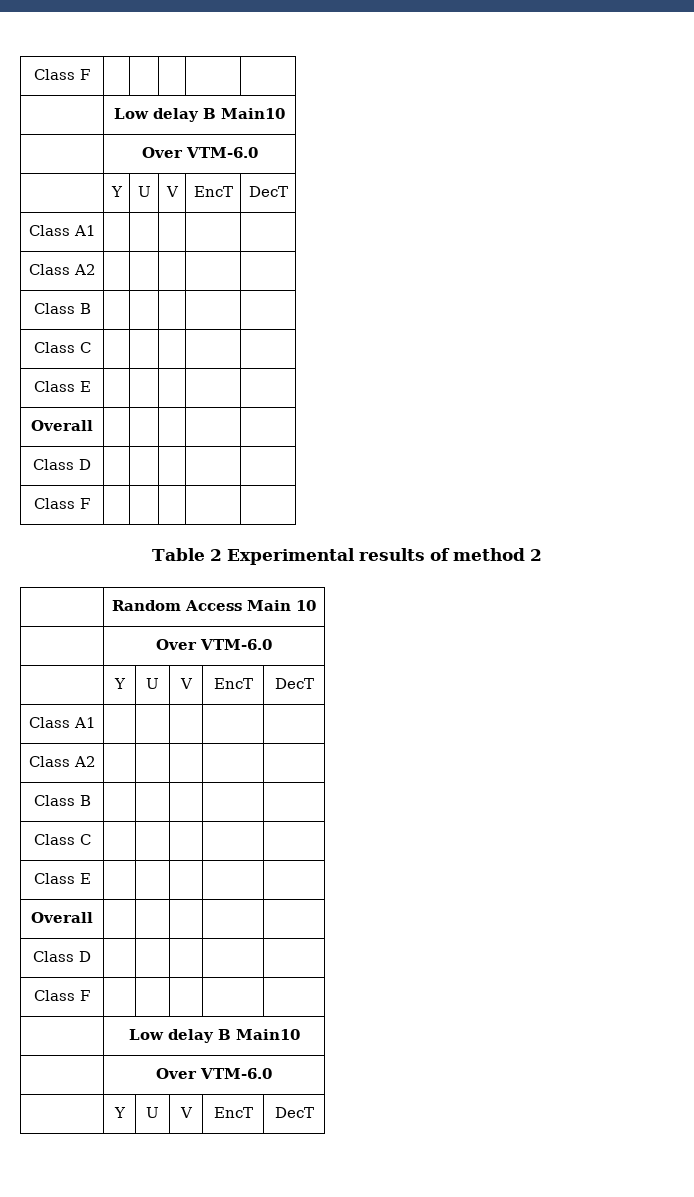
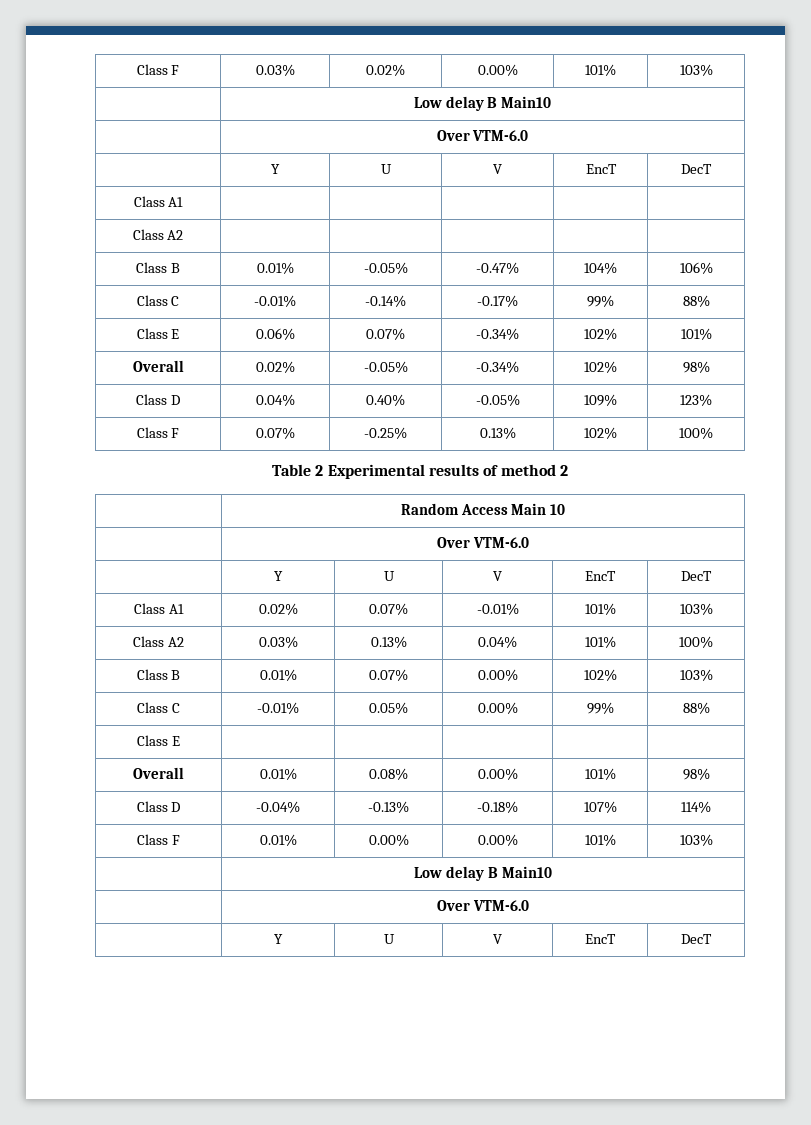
[34,69,90,80] Class F | | | | | -> [136,64,180,75] [255,64,295,76] [366,64,405,76] [477,64,518,76] [585,64,616,76] [679,64,713,76] Class F | 0.03% | 0.02% | 0.00% | 101% | 103%
[33,342,91,353] [33,381,91,392] [31,420,93,431] [33,459,91,470] [34,498,90,509] | | | | // Class C | | | | | // Class E | | | | | // Overall | | | | | // Class D | | | | | // Class F | | | | | -> [256,262,294,274] [363,262,408,274] [476,262,519,274] [584,262,617,274] [679,262,713,274] [136,295,180,306] [254,295,296,307] [365,295,406,307] [477,295,518,307] [587,295,614,307] [682,295,710,307] [136,328,180,339] [255,328,295,340] [366,328,405,340] [476,328,519,340] [584,328,617,340] [680,328,712,340] [132,360,184,372] [255,361,295,373] [363,361,408,373] [476,361,519,373] [584,361,617,373] [682,361,710,373] [136,394,180,405] [255,394,295,406] [366,394,405,406] [475,394,520,406] [584,394,617,406] [680,394,713,406] [136,427,180,438] [255,427,295,439] [364,427,407,439] [479,427,516,439] [584,427,617,439] [679,427,714,439] 0.01% | -0.05% | -0.47% | 104% | 106% // Class C | -0.01% | -0.14% | -0.17% | 99% | 88% // Class E | 0.06% | 0.07% | -0.34% | 102% | 101% // Overall | 0.02% | -0.05% | -0.34% | 102% | 98% // Class D | 0.04% | 0.40% | -0.05% | 109% | 123% // Class F | 0.07% | -0.25% | 0.13% | 102% | 100%
[28,756,96,767] [33,795,91,806] [33,834,91,845] [33,873,91,884] [31,912,93,923] [33,951,91,962] [34,990,90,1001] | | | | // Class A2 | | | | | // Class B | | | | | // Class C | | | | | // Class E | | | | | // Overall | | | | | // Class D | | | | | // Class F | | | | | -> [258,603,298,615] [369,603,408,615] [476,603,519,615] [584,603,616,615] [679,603,713,615] [133,636,184,647] [258,636,298,648] [370,636,407,648] [478,636,517,648] [584,636,616,648] [679,636,714,648] [136,669,181,680] [259,669,297,681] [369,669,408,681] [477,669,518,681] [583,669,617,681] [679,669,713,681] [137,702,180,713] [257,702,299,714] [369,702,408,714] [477,702,518,714] [586,702,614,714] [682,702,710,714] [137,735,180,746] [133,767,184,779] [259,768,297,780] [369,768,408,780] [477,768,518,780] [584,768,616,780] [682,768,710,780] [136,801,181,812] [256,801,300,813] [368,801,409,813] [477,801,518,813] [583,801,617,813] [681,801,712,813] [137,834,180,845] [259,834,297,846] [368,834,409,846] [477,834,518,846] [584,834,616,846] [679,834,713,846] 0.02% | 0.07% | -0.01% | 101% | 103% // Class A2 | 0.03% | 0.13% | 0.04% | 101% | 100% // Class B | 0.01% | 0.07% | 0.00% | 102% | 103% // Class C | -0.01% | 0.05% | 0.00% | 99% | 88% // Class E | | | | | // Overall | 0.01% | 0.08% | 0.00% | 101% | 98% // Class D | -0.04% | -0.13% | -0.18% | 107% | 114% // Class F | 0.01% | 0.00% | 0.00% | 101% | 103%

